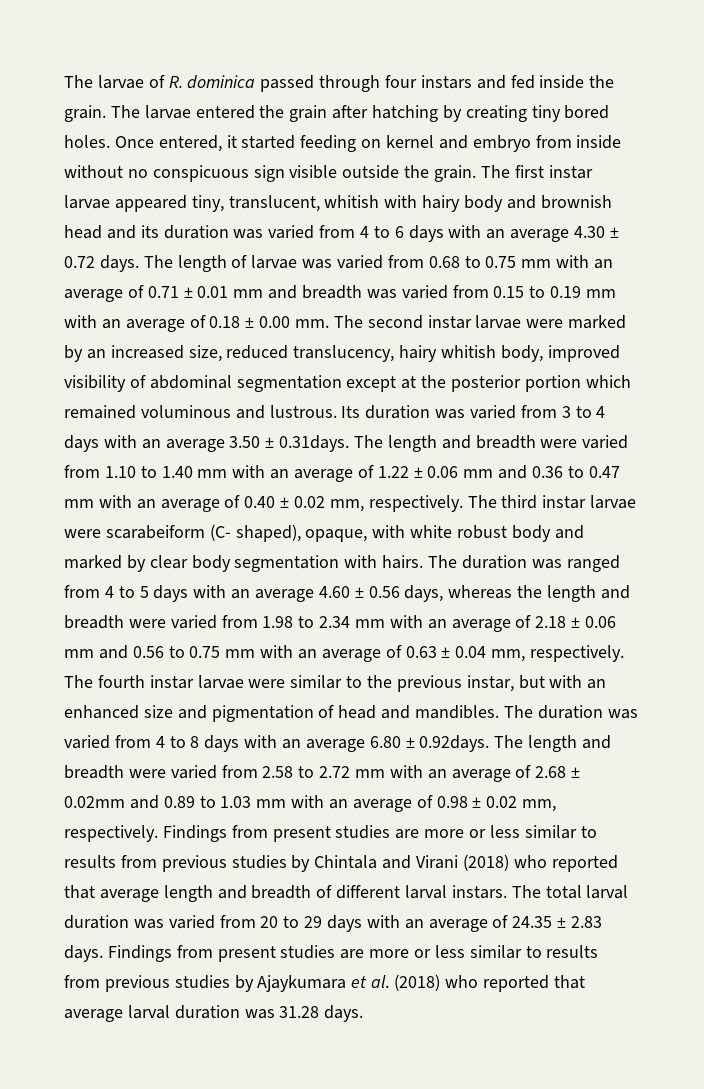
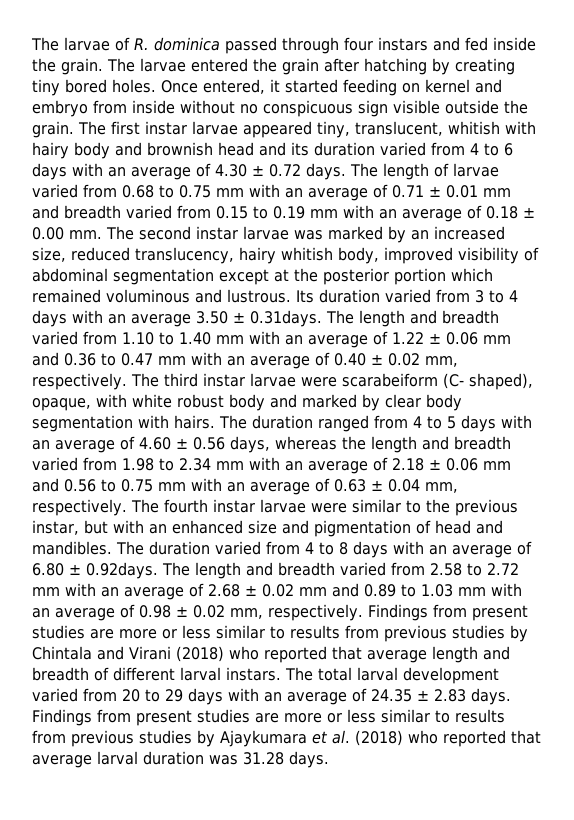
[233,229,264,239] was -> (375, 149) none
(570, 235) none -> [196,163,211,177] of
[302,259,333,269] was -> (499, 170) none
[366,289,397,299] was -> (121, 212) none
[526,319,564,328] were -> [294,230,323,240] was
[435,409,466,419] was -> (380, 296) none
[540,439,578,448] were -> (499, 317) none
[531,559,562,569] was -> (313, 422) none
(315, 595) none -> [120,436,135,450] of
[128,619,166,628] were -> (511, 443) none
[607,709,638,719] was -> (210, 548) none
(365, 745) none -> [517,541,532,555] of
[128,769,166,778] were -> (335, 569) none
[64,796,125,808] 0.02mm -> [262,584,327,597] 0.02 mm
[64,915,164,929] duration was -> [403,667,499,684] development

